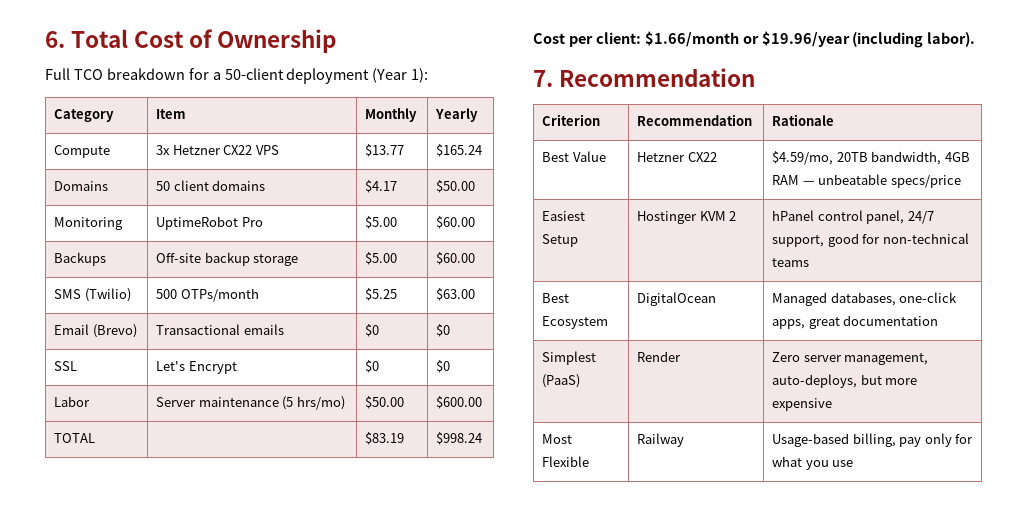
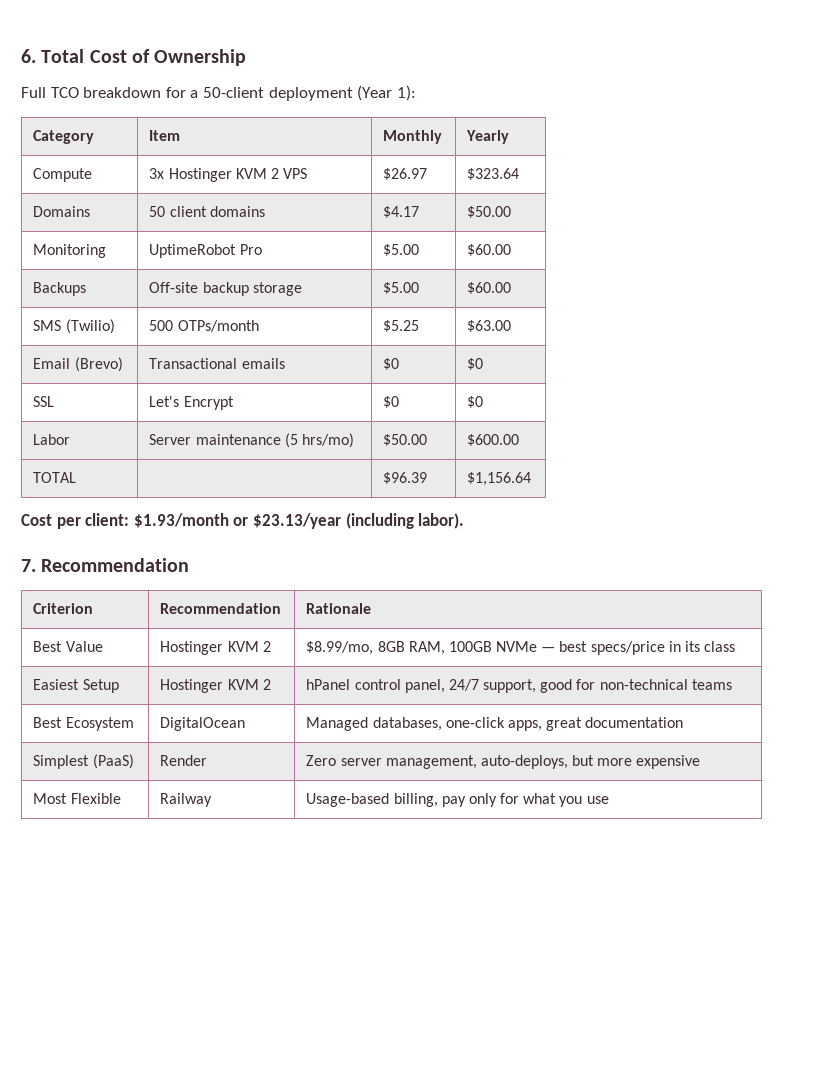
[172,145,253,155] Hetzner CX22 -> [168,168,279,182] Hostinger KVM 2
[365,144,405,157] [436,144,483,157] $13.77 | $165.24 -> [383,168,428,180] [467,168,520,180] $26.97 | $323.64
[365,432,405,445] [436,432,483,445] $83.19 | $998.24 -> [383,472,428,484] [467,472,532,486] $96.39 | $1,156.64
[644,31,850,47] $1.66/month or $19.96/year -> [133,513,341,529] $1.93/month or $23.13/year
[637,152,717,162] [772,151,970,165] [772,174,961,188] Hetzner CX22 | $4.59/mo, 20TB bandwidth, 4GB RAM — unbeatable specs/price -> [160,641,271,655] [306,641,736,655] Hostinger KVM 2 | $8.99/mo, 8GB RAM, 100GB NVMe — best specs/price in its class

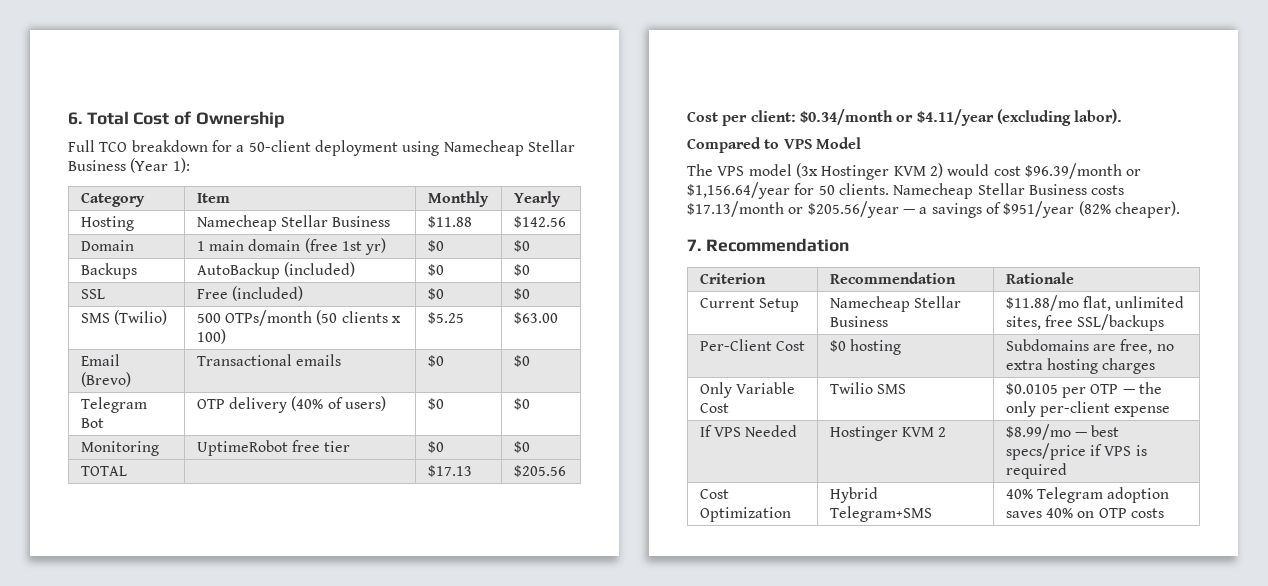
(353, 94) none -> [402,140,575,156] [68,160,126,171] using Namecheap Stellar Business
[33,168,93,182] [149,168,308,182] [383,168,428,180] [467,168,520,180] [33,206,91,217] [149,206,265,217] [383,206,420,218] [467,206,512,218] [33,244,107,258] [149,244,262,258] [383,244,420,256] [467,244,512,256] [33,282,87,296] [149,282,302,296] [383,282,420,294] [467,282,512,294] Compute | 3x Hostinger KVM 2 VPS | $26.97 | $323.64 // Domains | 50 client domains | $4.17 | $50.00 // Monitoring | UptimeRobot Pro | $5.00 | $60.00 // Backups | Off-site backup storage | $5.00 | $60.00 -> [80,216,134,231] [196,215,391,231] [427,216,472,228] [513,216,566,228] [80,240,134,251] [196,238,387,255] [427,240,444,252] [513,240,530,252] [80,263,137,279] [196,262,355,279] [427,264,444,276] [513,264,530,276] [80,289,105,299] [196,286,303,301] [427,288,444,300] [513,288,530,300] Hosting | Namecheap Stellar Business | $11.88 | $142.56 // Domain | 1 main domain (free 1st yr) | $0 | $0 // Backups | AutoBackup (included) | $0 | $0 // SSL | Free (included) | $0 | $0
(259, 326) none -> [316,310,401,325] [196,329,226,344] (50 clients x 100)
[33,396,55,407] [149,396,234,410] [383,396,400,408] [467,396,484,408] [33,434,71,445] [149,433,354,448] [383,434,428,446] [467,434,520,446] SSL | Let's Encrypt | $0 | $0 // Labor | Server maintenance (5 hrs/mo) | $50.00 | $600.00 -> [80,397,147,413] [80,418,104,428] [196,396,386,413] [427,398,444,410] [513,398,530,410] [80,441,159,456] [196,440,351,456] [427,441,444,453] [513,441,530,453] Telegram Bot | OTP delivery (40% of users) | $0 | $0 // Monitoring | UptimeRobot free tier | $0 | $0
[383,472,428,484] [467,472,532,486] $96.39 | $1,156.64 -> [427,465,472,477] [513,465,566,477] $17.13 | $205.56
[133,513,465,529] $1.93/month or $23.13/year (including labor). -> [799,109,1123,126] [687,137,861,153] [687,163,1142,180] [687,182,1125,199] [687,201,1180,218] $0.34/month or $4.11/year (excluding labor). // Compared to VPS Model // The VPS model (3x Hostinger KVM 2) would cost $96.39/month or $1,156.64/year for 50 clients. Namecheap Stellar Business costs $17.13/month or $205.56/year — a savings of $951/year (82% cheaper).
[33,641,103,652] [160,641,271,655] [306,641,736,655] [33,679,119,693] [160,679,271,693] [306,679,732,693] [33,717,134,731] [160,717,246,731] [306,717,684,731] [33,754,134,769] [160,755,208,766] [306,755,701,769] [33,793,121,804] [160,793,213,807] [306,793,609,807] Best Value | Hostinger KVM 2 | $8.99/mo, 8GB RAM, 100GB NVMe — best specs/price in its class // Easiest Setup | Hostinger KVM 2 | hPanel control panel, 24/7 support, good for non-technical teams // Best Ecosystem | DigitalOcean | Managed databases, one-click apps, great documentation // Simplest (PaaS) | Render | Zero server management, auto-deploys, but more expensive // Most Flexible | Railway | Usage-based billing, pay only for what you use -> [699,298,799,312] [829,296,961,312] [829,316,888,327] [1005,295,1185,311] [1005,314,1165,331] [699,339,805,351] [829,339,901,355] [1005,339,1174,354] [1005,358,1156,374] [699,382,795,398] [699,403,729,413] [829,382,906,394] [1005,382,1162,398] [1005,401,1171,417] [699,425,798,437] [829,426,947,441] [1005,424,1120,440] [1005,443,1147,460] [1005,463,1067,479] [699,489,729,499] [699,507,791,522] [829,487,878,503] [829,506,932,522] [1005,487,1170,503] [1005,508,1164,518] Current Setup | Namecheap Stellar Business | $11.88/mo flat, unlimited sites, free SSL/backups // Per-Client Cost | $0 hosting | Subdomains are free, no extra hosting charges // Only Variable Cost | Twilio SMS | $0.0105 per OTP — the only per-client expense // If VPS Needed | Hostinger KVM 2 | $8.99/mo — best specs/price if VPS is required // Cost Optimization | Hybrid Telegram+SMS | 40% Telegram adoption saves 40% on OTP costs

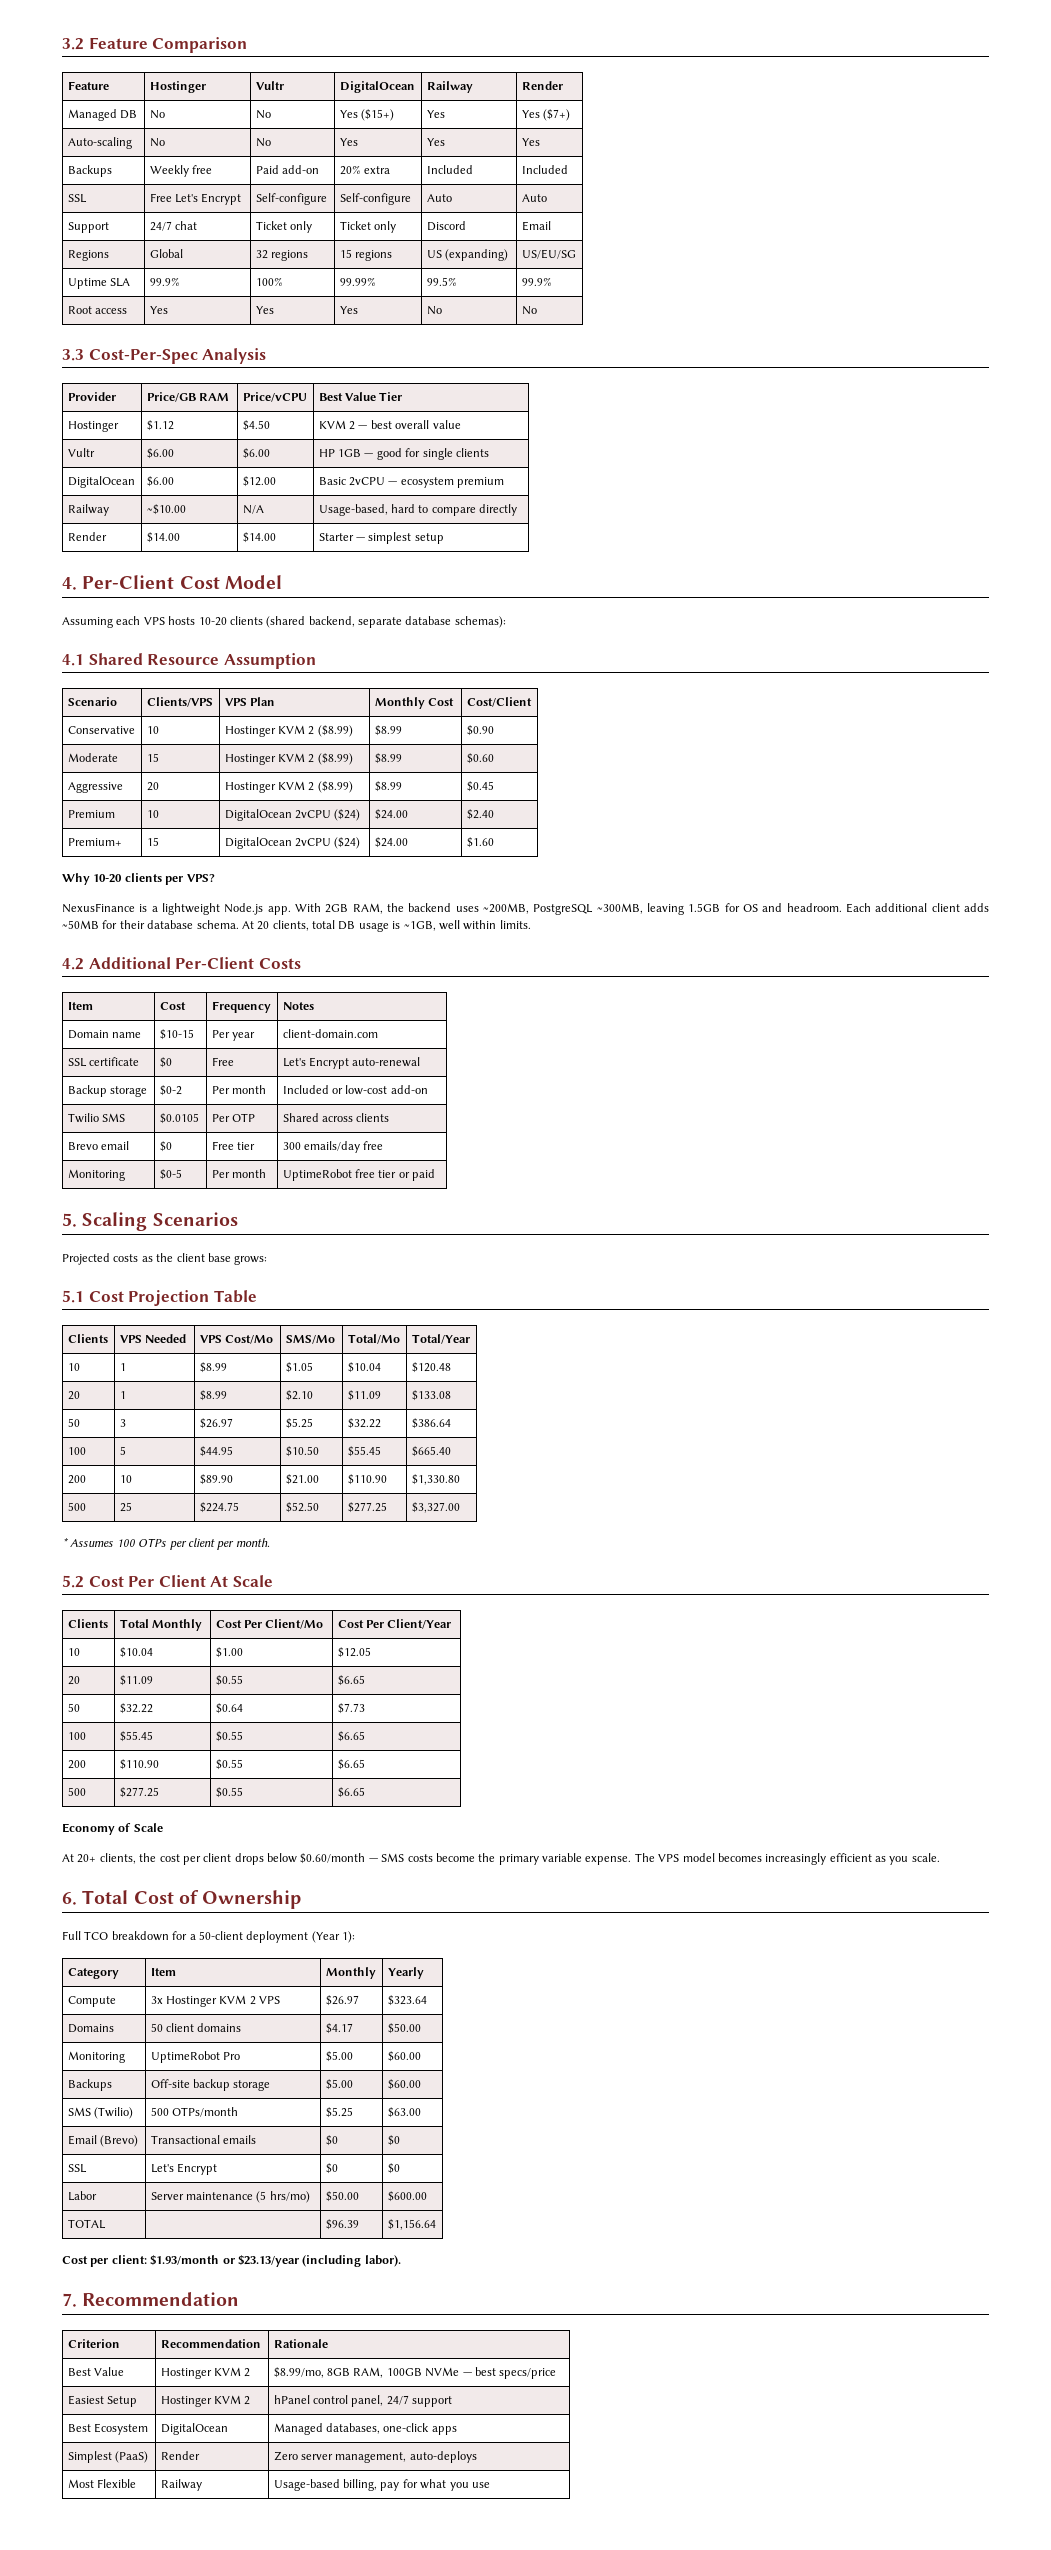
(68, 118) none -> [62,37,248,53] [67,81,109,90] [149,81,206,93] [255,81,284,90] [339,81,415,93] [426,81,473,93] [521,81,563,90] [67,109,138,121] [149,110,165,119] [255,110,271,119] [339,109,395,121] [426,110,445,118] [521,109,571,121] [67,137,132,149] [149,138,165,147] [255,138,271,147] [339,138,358,146] [426,138,445,146] [521,138,540,146] [67,165,112,177] [149,165,213,177] [255,165,320,174] [339,165,391,175] [426,165,473,174] [521,165,568,174] [67,194,87,203] [149,193,242,205] [255,193,327,205] [339,193,411,205] [426,194,452,202] [521,194,547,202] [67,222,109,233] [149,221,198,231] [255,221,313,233] [339,221,397,233] [426,221,466,231] [521,221,551,231] [67,250,109,261] [149,249,183,258] [255,250,309,261] [339,249,393,261] [426,249,509,261] [521,249,576,259] [67,278,131,289] [149,277,180,286] [255,277,283,286] [339,277,376,286] [426,277,457,286] [521,277,552,286] [67,306,128,314] [149,306,168,314] [255,306,274,314] [339,306,358,314] [426,306,442,315] [521,306,537,315] [62,348,267,364] [67,392,116,401] [146,392,230,402] [242,392,307,402] [318,392,403,401] [67,421,119,432] [146,420,174,431] [242,420,270,431] [318,420,461,430] [67,448,95,457] [146,448,174,459] [242,448,270,459] [318,448,489,460] [67,476,135,488] [146,476,174,487] [242,476,276,487] [318,477,505,488] [67,504,109,516] [146,504,186,515] [242,505,264,514] [318,504,518,516] [67,532,107,541] [146,532,180,543] [242,532,276,543] [318,532,444,544] [62,575,282,590] [62,616,506,628] [62,653,316,669] [67,697,117,706] [146,697,213,707] [224,697,276,706] [374,697,455,709] [466,697,532,707] [67,726,135,734] [146,726,159,734] [224,725,353,737] [374,725,402,736] [466,725,494,736] [67,753,118,762] [146,753,159,762] [224,753,353,765] [374,753,402,764] [466,753,494,764] [67,782,123,793] [146,782,159,791] [224,781,353,793] [374,781,402,792] [466,781,494,792] [67,810,115,818] [146,810,159,818] [224,809,361,821] [374,809,408,820] [466,809,494,820] [67,838,122,846] [146,837,159,846] [224,837,361,849] [374,837,408,848] [466,837,494,848] [62,873,215,885] [62,903,990,915] [62,920,531,932] [62,957,301,970] [67,1002,93,1010] [159,1002,186,1010] [211,1001,271,1013] [282,1002,314,1010] [67,1030,142,1039] [159,1029,194,1040] [211,1030,256,1041] [282,1029,378,1038] [67,1057,140,1067] [159,1057,172,1068] [211,1057,234,1066] [282,1057,421,1069] [67,1085,148,1097] [159,1085,182,1096] [211,1085,267,1094] [282,1085,428,1095] [67,1113,126,1123] [159,1113,199,1124] [211,1113,256,1122] [282,1113,390,1122] [67,1141,130,1150] [159,1141,172,1152] [211,1141,256,1150] [282,1141,384,1153] [67,1169,125,1181] [159,1169,182,1180] [211,1169,267,1178] [282,1169,436,1181] [62,1212,238,1231] [62,1253,268,1265] [62,1290,257,1306] [67,1334,108,1343] [119,1334,187,1343] [199,1335,274,1344] [285,1335,335,1344] [347,1334,400,1344] [411,1334,470,1344] [67,1363,80,1371] [119,1363,126,1371] [199,1362,227,1373] [285,1362,313,1373] [347,1362,381,1373] [411,1362,451,1373] [67,1391,80,1400] [119,1391,126,1399] [199,1390,227,1401] [285,1390,313,1401] [347,1390,381,1401] [411,1390,451,1401] [67,1418,80,1427] [119,1419,126,1427] [199,1418,233,1429] [285,1418,313,1429] [347,1418,381,1429] [411,1418,451,1429] [67,1447,86,1455] [119,1446,126,1455] [199,1446,233,1457] [285,1446,319,1457] [347,1446,381,1457] [411,1446,451,1457] [67,1475,86,1484] [119,1475,132,1483] [199,1474,233,1485] [285,1474,319,1485] [347,1474,387,1485] [411,1474,460,1485] [67,1502,86,1511] [119,1502,132,1512] [199,1502,239,1513] [285,1502,319,1513] [347,1502,387,1513] [411,1502,460,1513] [62,1538,270,1550] [62,1575,273,1588] [67,1619,108,1628] [119,1619,203,1631] [215,1619,324,1629] [337,1619,452,1629] [67,1648,80,1656] [119,1647,153,1658] [215,1647,243,1658] [337,1647,371,1658] [67,1676,80,1685] [119,1675,153,1686] [215,1675,243,1686] [337,1675,365,1686] [67,1703,80,1712] [119,1703,153,1714] [215,1703,243,1714] [337,1703,365,1714] [67,1732,86,1740] [119,1731,153,1742] [215,1731,243,1742] [337,1731,365,1742] [67,1760,86,1769] [119,1759,159,1770] [215,1759,243,1770] [337,1759,365,1770] [67,1787,86,1796] [119,1787,159,1798] [215,1787,243,1798] [337,1787,365,1798] [62,1823,163,1835] [62,1853,940,1865] 3.2 Feature Comparison // Feature | Hostinger | Vultr | DigitalOcean | Railway | Render // Managed DB | No | No | Yes ($15+) | Yes | Yes ($7+) // Auto-scaling | No | No | Yes | Yes | Yes // Backups | Weekly free | Paid add-on | 20% extra | Included | Included // SSL | Free Let's Encrypt | Self-configure | Self-configure | Auto | Auto // Support | 24/7 chat | Ticket only | Ticket only | Discord | Email // Regions | Global | 32 regions | 15 regions | US (expanding) | US/EU/SG // Uptime SLA | 99.9% | 100% | 99.99% | 99.5% | 99.9% // Root access | Yes | Yes | Yes | No | No // 3.3 Cost-Per-Spec Analysis // Provider | Price/GB RAM | Price/vCPU | Best Value Tier // Hostinger | $1.12 | $4.50 | KVM 2 — best overall value // Vultr | $6.00 | $6.00 | HP 1GB — good for single clients // DigitalOcean | $6.00 | $12.00 | Basic 2vCPU — ecosystem premium // Railway | ~$10.00 | N/A | Usage-based, hard to compare directly // Render | $14.00 | $14.00 | Starter — simplest setup // 4. Per-Client Cost Model // Assuming each VPS hosts 10-20 clients (shared backend, separate database schemas): // 4.1 Shared Resource Assumption // Scenario | Clients/VPS | VPS Plan | Monthly Cost | Cost/Client // Conservative | 10 | Hostinger KVM 2 ($8.99) | $8.99 | $0.90 // Moderate | 15 | Hostinger KVM 2 ($8.99) | $8.99 | $0.60 // Aggressive | 20 | Hostinger KVM 2 ($8.99) | $8.99 | $0.45 // Premium | 10 | DigitalOcean 2vCPU ($24) | $24.00 | $2.40 // Premium+ | 15 | DigitalOcean 2vCPU ($24) | $24.00 | $1.60 // Why 10-20 clients per VPS? // NexusFinance is a lightweight Node.js app. With 2GB RAM, the backend uses ~200MB, PostgreSQL ~300MB, leaving 1.5GB for OS and headroom. Each additional client adds ~50MB for their database schema. At 20 clients, total DB usage is ~1GB, well within limits. // 4.2 Additional Per-Client Costs // Item | Cost | Frequency | Notes // Domain name | $10-15 | Per year | client-domain.com // SSL certificate | $0 | Free | Let's Encrypt auto-renewal // Backup storage | $0-2 | Per month | Included or low-cost add-on // Twilio SMS | $0.0105 | Per OTP | Shared across clients // Brevo email | $0 | Free tier | 300 emails/day free // Monitoring | $0-5 | Per month | UptimeRobot free tier or paid // 5. Scaling Scenarios // Projected costs as the client base grows: // 5.1 Cost Projection Table // Clients | VPS Needed | VPS Cost/Mo | SMS/Mo | Total/Mo | Total/Year // 10 | 1 | $8.99 | $1.05 | $10.04 | $120.48 // 20 | 1 | $8.99 | $2.10 | $11.09 | $133.08 // 50 | 3 | $26.97 | $5.25 | $32.22 | $386.64 // 100 | 5 | $44.95 | $10.50 | $55.45 | $665.40 // 200 | 10 | $89.90 | $21.00 | $110.90 | $1,330.80 // 500 | 25 | $224.75 | $52.50 | $277.25 | $3,327.00 // * Assumes 100 OTPs per client per month. // 5.2 Cost Per Client At Scale // Clients | Total Monthly | Cost Per Client/Mo | Cost Per Client/Year // 10 | $10.04 | $1.00 | $12.05 // 20 | $11.09 | $0.55 | $6.65 // 50 | $32.22 | $0.64 | $7.73 // 100 | $55.45 | $0.55 | $6.65 // 200 | $110.90 | $0.55 | $6.65 // 500 | $277.25 | $0.55 | $6.65 // Economy of Scale // At 20+ clients, the cost per client drops below $0.60/month — SMS costs become the primary variable expense. The VPS model becomes increasingly efficient as you scale. //
[402,140,575,156] [68,160,126,171] using Namecheap Stellar Business -> (309, 1937) none
[80,216,134,231] [196,215,391,231] [427,216,472,228] [513,216,566,228] [80,240,134,251] [196,238,387,255] [427,240,444,252] [513,240,530,252] [80,263,137,279] [196,262,355,279] [427,264,444,276] [513,264,530,276] [80,289,105,299] [196,286,303,301] [427,288,444,300] [513,288,530,300] Hosting | Namecheap Stellar Business | $11.88 | $142.56 // Domain | 1 main domain (free 1st yr) | $0 | $0 // Backups | AutoBackup (included) | $0 | $0 // SSL | Free (included) | $0 | $0 -> [67,1996,116,2007] [150,1995,281,2007] [325,1995,359,2006] [387,1995,427,2006] [67,2024,114,2033] [150,2023,242,2032] [325,2023,353,2034] [387,2023,421,2034] [67,2051,125,2063] [150,2051,241,2063] [325,2051,353,2062] [387,2051,421,2062] [67,2079,112,2091] [150,2079,271,2091] [325,2079,353,2090] [387,2079,421,2090] Compute | 3x Hostinger KVM 2 VPS | $26.97 | $323.64 // Domains | 50 client domains | $4.17 | $50.00 // Monitoring | UptimeRobot Pro | $5.00 | $60.00 // Backups | Off-site backup storage | $5.00 | $60.00
[316,310,401,325] [196,329,226,344] (50 clients x 100) -> (239, 2112) none
[80,397,147,413] [80,418,104,428] [196,396,386,413] [427,398,444,410] [513,398,530,410] [80,441,159,456] [196,440,351,456] [427,441,444,453] [513,441,530,453] Telegram Bot | OTP delivery (40% of users) | $0 | $0 // Monitoring | UptimeRobot free tier | $0 | $0 -> [67,2164,87,2173] [150,2163,218,2175] [325,2163,338,2174] [387,2163,400,2174] [67,2191,97,2201] [150,2191,310,2203] [325,2191,359,2202] [387,2191,427,2202] SSL | Let's Encrypt | $0 | $0 // Labor | Server maintenance (5 hrs/mo) | $50.00 | $600.00
[427,465,472,477] [513,465,566,477] $17.13 | $205.56 -> [325,2219,359,2230] [387,2219,436,2230] $96.39 | $1,156.64
[799,109,1123,126] [687,137,861,153] [687,163,1142,180] [687,182,1125,199] [687,201,1180,218] $0.34/month or $4.11/year (excluding labor). // Compared to VPS Model // The VPS model (3x Hostinger KVM 2) would cost $96.39/month or $1,156.64/year for 50 clients. Namecheap Stellar Business costs $17.13/month or $205.56/year — a savings of $951/year (82% cheaper). -> [150,2254,401,2267] $1.93/month or $23.13/year (including labor).
[699,298,799,312] [829,296,961,312] [829,316,888,327] [1005,295,1185,311] [1005,314,1165,331] [699,339,805,351] [829,339,901,355] [1005,339,1174,354] [1005,358,1156,374] [699,382,795,398] [699,403,729,413] [829,382,906,394] [1005,382,1162,398] [1005,401,1171,417] [699,425,798,437] [829,426,947,441] [1005,424,1120,440] [1005,443,1147,460] [1005,463,1067,479] [699,489,729,499] [699,507,791,522] [829,487,878,503] [829,506,932,522] [1005,487,1170,503] [1005,508,1164,518] Current Setup | Namecheap Stellar Business | $11.88/mo flat, unlimited sites, free SSL/backups // Per-Client Cost | $0 hosting | Subdomains are free, no extra hosting charges // Only Variable Cost | Twilio SMS | $0.0105 per OTP — the only per-client expense // If VPS Needed | Hostinger KVM 2 | $8.99/mo — best specs/price if VPS is required // Cost Optimization | Hybrid Telegram+SMS | 40% Telegram adoption saves 40% on OTP costs -> [67,2367,125,2376] [160,2367,251,2379] [273,2367,557,2379] [67,2395,138,2407] [160,2395,251,2407] [273,2395,453,2407] [67,2423,149,2435] [160,2423,228,2435] [273,2423,457,2435] [67,2451,149,2463] [160,2451,200,2460] [273,2451,477,2463] [67,2479,137,2488] [160,2479,202,2491] [273,2479,490,2491] Best Value | Hostinger KVM 2 | $8.99/mo, 8GB RAM, 100GB NVMe — best specs/price // Easiest Setup | Hostinger KVM 2 | hPanel control panel, 24/7 support // Best Ecosystem | DigitalOcean | Managed databases, one-click apps // Simplest (PaaS) | Render | Zero server management, auto-deploys // Most Flexible | Railway | Usage-based billing, pay for what you use

